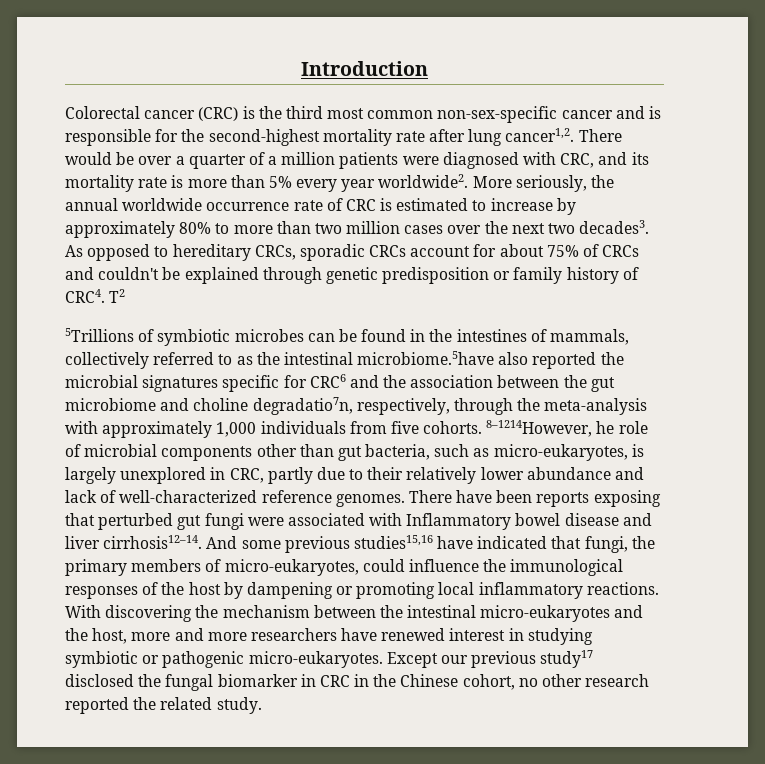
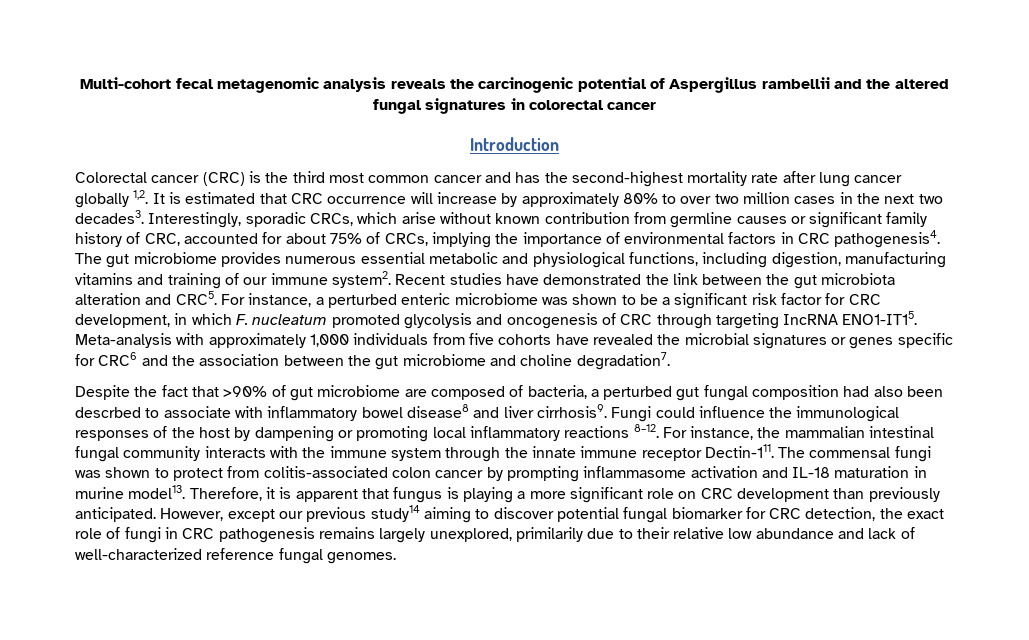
(301, 68) none -> [80,77,949,93] [372,98,657,114] Multi-cohort fecal metagenomic analysis reveals the carcinogenic potential of Aspergillus rambellii and the altered fungal signatures in colorectal cancer //
[437,106,558,123] non-sex-specific -> (430, 179) none
[649,106,662,119] [65,129,179,146] is responsible for -> [515,172,541,183] has
[505,128,622,142] [65,152,649,169] [65,174,615,192] [65,198,487,211] cancer1,2. There would be over a quarter of a million patients were diagnosed with CRC, and its mortality rate is more than 5% every year worldwide2. More seriously, the annual worldwide occurrence rate of CRC is estimated to -> [854,175,903,183] [75,190,433,208] cancer globally 1,2. It is estimated that CRC occurrence will
[233,221,311,234] more than -> [680,196,712,204] over
[447,225,482,234] over -> [839,192,853,204] in
[65,244,640,261] [65,267,639,284] [65,289,126,303] [65,328,630,346] [65,351,597,369] As opposed to hereditary CRCs, sporadic CRCs account for about 75% of CRCs and couldn't be explained through genetic predisposition or family history of CRC4. T2 // 5Trillions of symbiotic microbes can be found in the intestines of mammals, collectively referred to as the intestinal microbiome.5have also reported -> [148,212,928,228] [75,230,941,248] [75,252,946,268] [75,271,896,289] [75,291,881,309] [75,311,918,329] [75,333,653,348] Interestingly, sporadic CRCs, which arise without known contribution from germline causes or significant family history of CRC, accounted for about 75% of CRCs, implying the importance of environmental factors in CRC pathogenesis4. The gut microbiome provides numerous essential metabolic and physiological functions, including digestion, manufacturing vitamins and training of our immune system2. Recent studies have demonstrated the link between the gut microbiota alteration and CRC5. For instance, a perturbed enteric microbiome was shown to be a significant risk factor for CRC development, in which F. nucleatum promoted glycolysis and oncogenesis of CRC through targeting IncRNA ENO1-IT15. Meta-analysis with approximately 1,000 individuals from five cohorts have revealed
(219, 383) none -> [831,337,894,349] or genes
[252,397,648,415] [65,420,648,438] [65,444,644,461] [65,467,645,484] [65,490,661,507] [65,513,652,530] [65,535,655,553] [65,559,359,576] degradatio7n, respectively, through the meta-analysis with approximately 1,000 individuals from five cohorts. 8–1214However, he role of microbial components other than gut bacteria, such as micro-eukaryotes, is largely unexplored in CRC, partly due to their relatively lower abundance and lack of well-characterized reference genomes. There have been reports exposing that perturbed gut fungi were associated with Inflammatory bowel disease and liver cirrhosis12–14. And some previous studies15,16 have indicated that fungi, the primary members of micro-eukaryotes, -> [576,352,670,370] [75,385,944,401] [75,404,652,422] degradation7. // Despite the fact that >90% of gut microbiome are composed of bacteria, a perturbed gut fungal composition had also been descrbed to associate with inflammatory bowel disease8 and liver cirrhosis9. Fungi
[586,582,659,595] [65,605,644,622] [65,628,593,645] [65,650,594,668] [65,674,650,691] [65,697,262,714] reactions. With discovering the mechanism between the intestinal micro-eukaryotes and the host, more and more researchers have renewed interest in studying symbiotic or pathogenic micro-eukaryotes. Except our previous study17 disclosed the fungal biomarker in CRC in the Chinese cohort, no other research reported the related study. -> [564,424,935,440] [75,444,931,462] [75,466,927,482] [75,485,940,503] [75,505,945,523] [75,527,915,543] [75,548,396,564] reactions 8–12. For instance, the mammalian intestinal fungal community interacts with the immune system through the innate immune receptor Dectin-111. The commensal fungi was shown to protect from colitis-associated colon cancer by prompting inflammasome activation and IL-18 maturation in murine model13. Therefore, it is apparent that fungus is playing a more significant role on CRC development than previously anticipated. However, except our previous study14 aiming to discover potential fungal biomarker for CRC detection, the exact role of fungi in CRC pathogenesis remains largely unexplored, primilarily due to their relative low abundance and lack of well-characterized reference fungal genomes.

